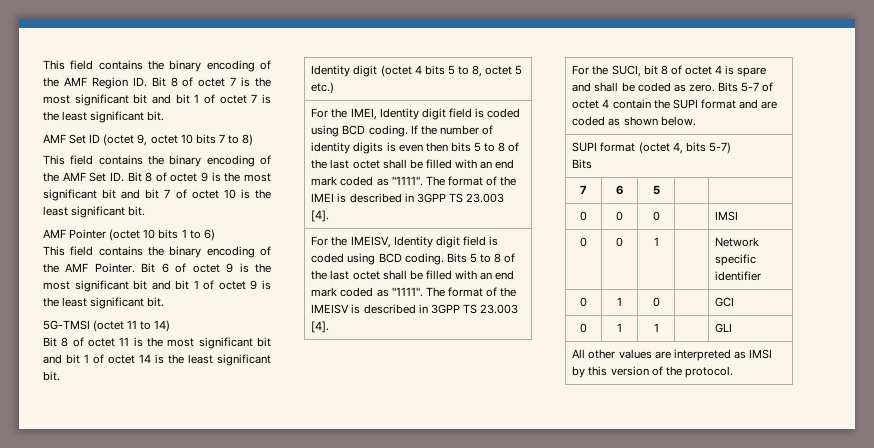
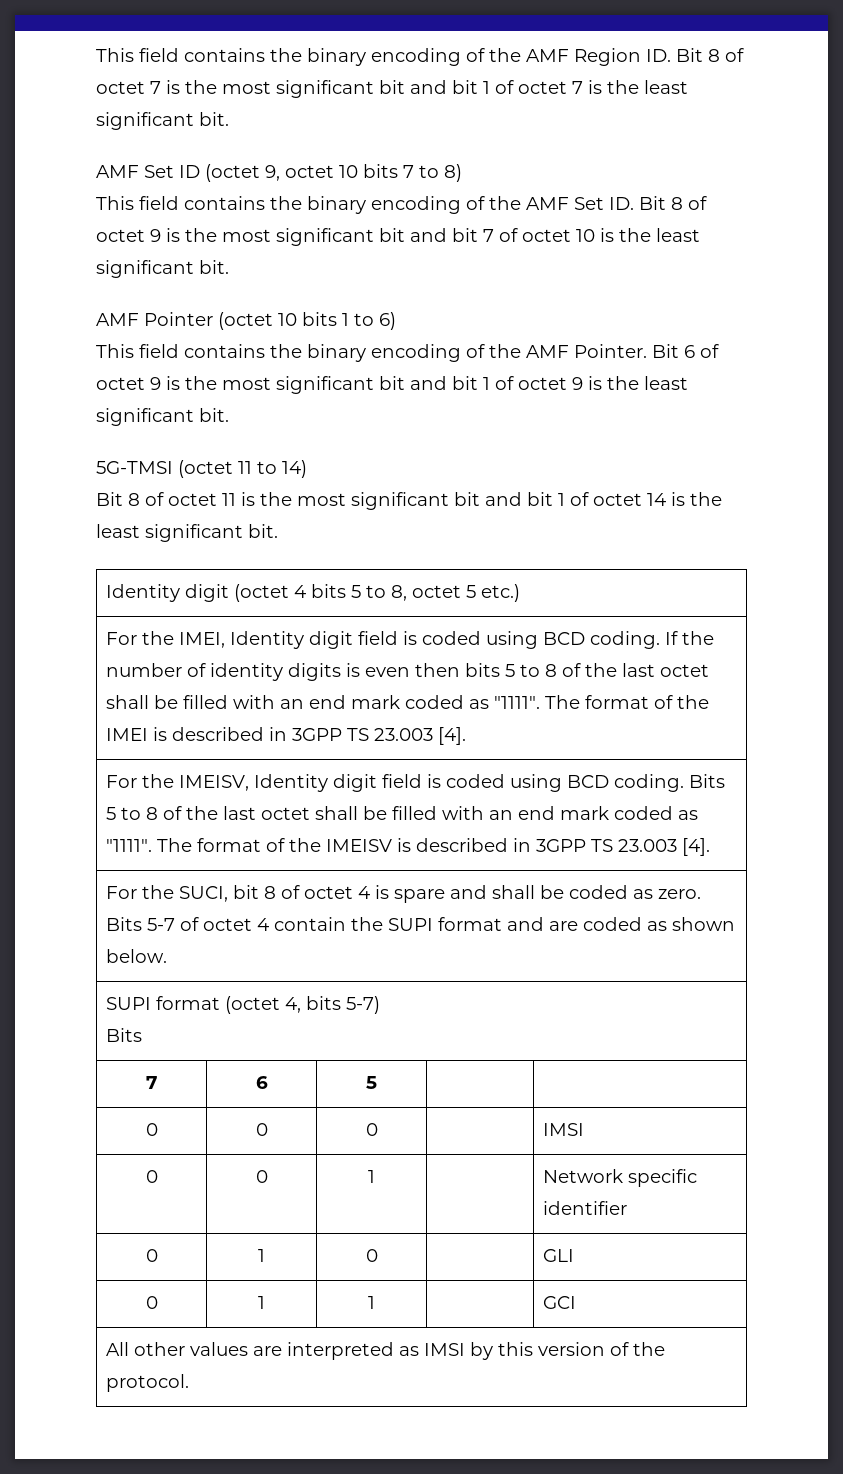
[715,297,735,307] GCI -> [542,1249,574,1262] GLI
[715,323,733,333] GLI -> [542,1296,576,1309] GCI

